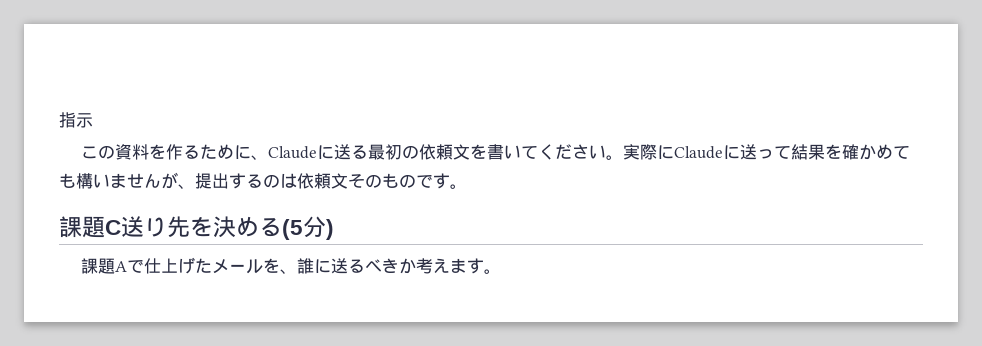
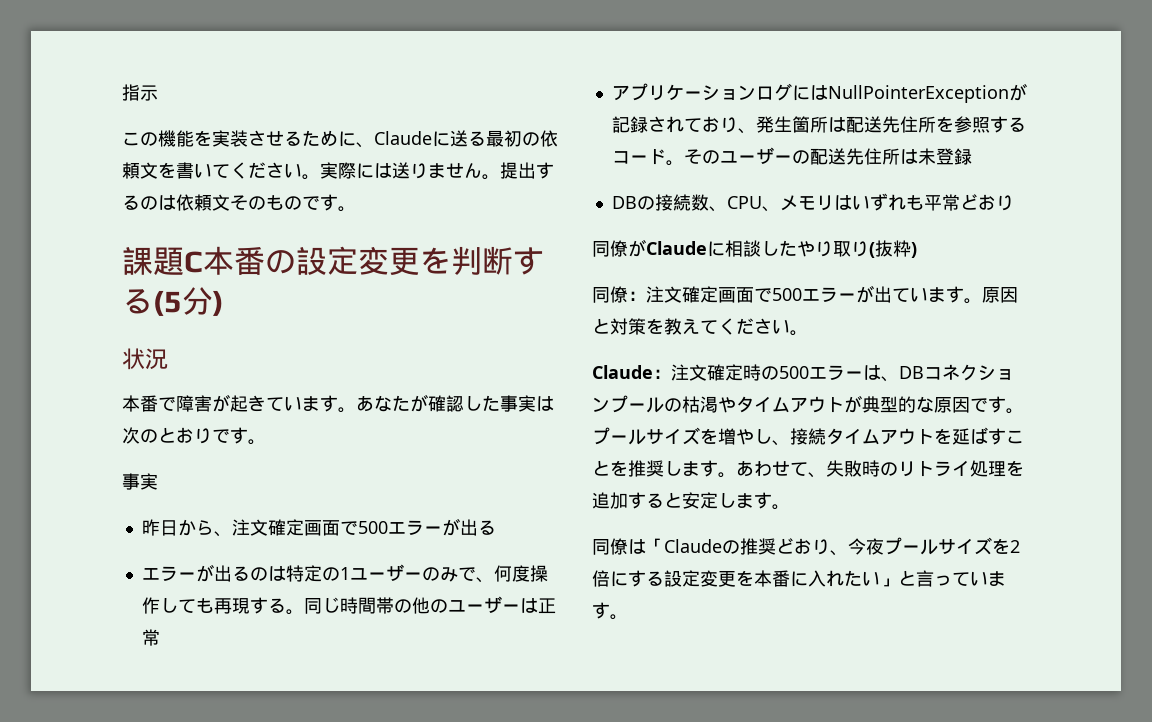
[115,144,184,160] 資料を作 -> [158,130,284,147] 機能を実装させ
[674,144,911,160] [59,172,195,189] Claudeに送って結果を確かめても構いませんが、 -> [374,162,500,180] は送りません。
[121,216,334,240] [81,257,451,274] 送り先を決める(5分) // 課題Aで仕上げたメールを、誰に送るべきか考え -> [203,246,544,276] [122,287,224,316] [122,348,168,370] [122,394,554,413] [122,427,266,445] [122,473,158,490] [141,518,496,537] [141,564,548,583] [141,596,556,615] [141,629,160,646] [611,83,1027,103] [611,116,1026,134] [611,147,972,166] [611,193,1014,212] [592,239,917,258] [592,285,1018,304] [592,318,808,336] [592,364,1014,382] [592,395,1024,414] [592,427,1024,446] [592,460,1024,478] [592,492,790,510] [592,537,1020,556] [592,570,988,587] 本番の設定変更を判断する(5分) // 状況 // 本番で障害が起きています。あなたが確認した事実は次のとおりです。 // 事実 // 昨日から、注文確定画面で500エラーが出る // エラーが出るのは特定の1ユーザーのみで、何度操作しても再現する。同じ時間帯の他のユーザーは正常 // アプリケーションログにはNullPointerExceptionが記録されており、発生箇所は配送先住所を参照するコード。そのユーザーの配送先住所は未登録 // DBの接続数、CPU、メモリはいずれも平常どおり // 同僚がClaudeに相談したやり取り(抜粋) // 同僚：注文確定画面で500エラーが出ています。原因と対策を教えてください。 // Claude：注文確定時の500エラーは、DBコネクションプールの枯渇やタイムアウトが典型的な原因です。プールサイズを増やし、接続タイムアウトを延ばすことを推奨します。あわせて、失敗時のリトライ処理を追加すると安定します。 // 同僚は「Claudeの推奨どおり、今夜プールサイズを2倍にする設定変更を本番に入れたい」と言ってい

